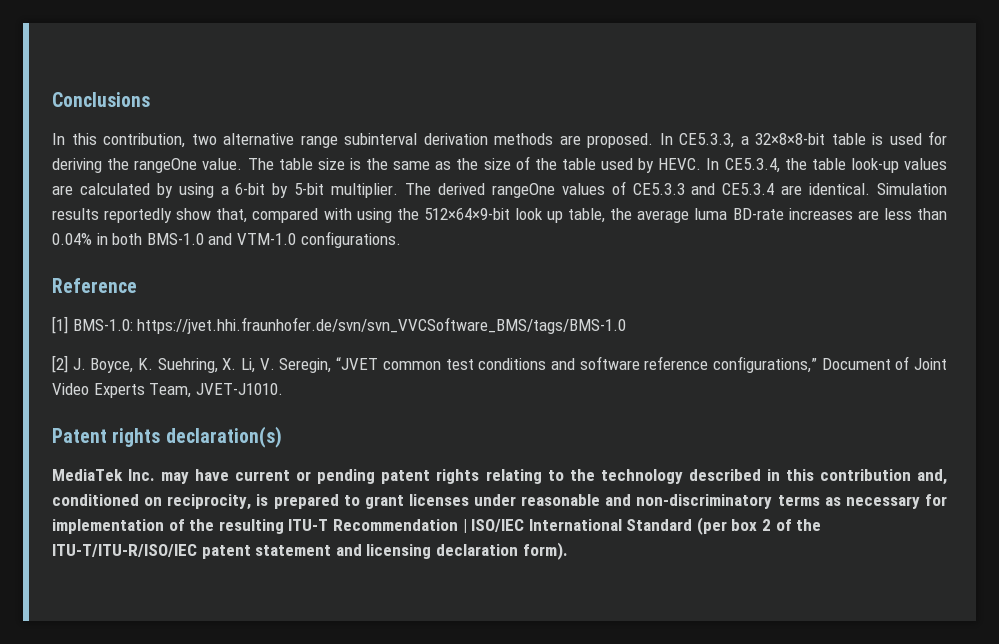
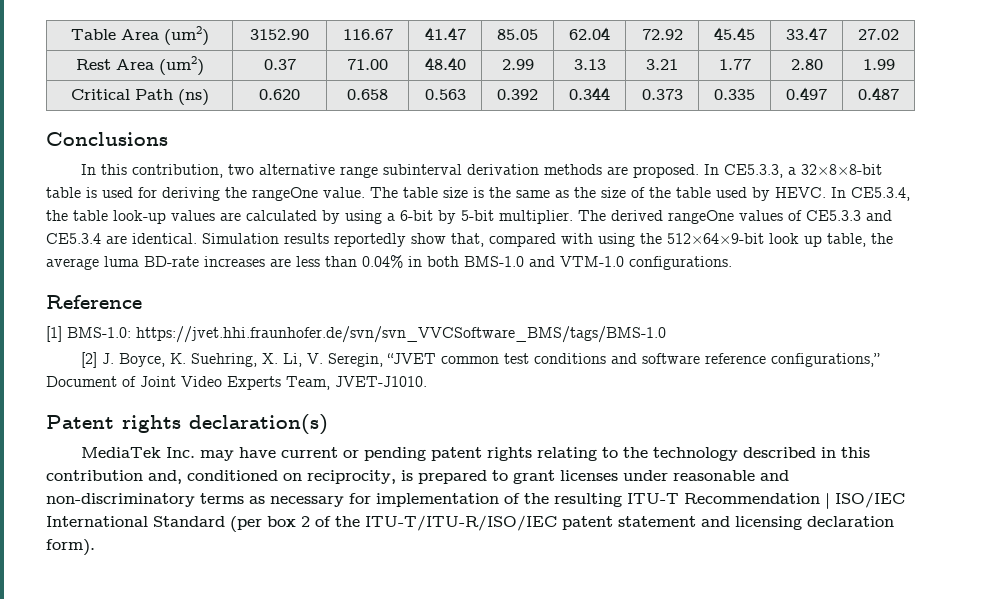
(52, 99) none -> [70,26,209,46] [250,29,309,40] [342,29,393,40] [424,27,466,40] [497,29,538,40] [568,27,610,40] [641,29,683,40] [713,27,755,40] [785,27,827,40] [857,29,899,40] [75,56,204,76] [263,59,296,70] [347,59,388,70] [424,57,466,70] [501,59,534,70] [573,59,606,70] [645,59,678,70] [718,59,751,70] [790,59,823,70] [862,59,895,70] [70,89,209,106] [259,89,300,100] [347,89,388,100] [424,89,466,100] [497,89,538,100] [568,87,610,100] [641,89,683,100] [713,89,755,100] [785,87,827,100] [857,87,899,100] Table Area (um2) | 3152.90 | 116.67 | 41.47 | 85.05 | 62.04 | 72.92 | 45.45 | 33.47 | 27.02 // Rest Area (um2) | 0.37 | 71.00 | 48.40 | 2.99 | 3.13 | 3.21 | 1.77 | 2.80 | 1.99 // Critical Path (ns) | 0.620 | 0.658 | 0.563 | 0.392 | 0.344 | 0.373 | 0.335 | 0.497 | 0.487 //

